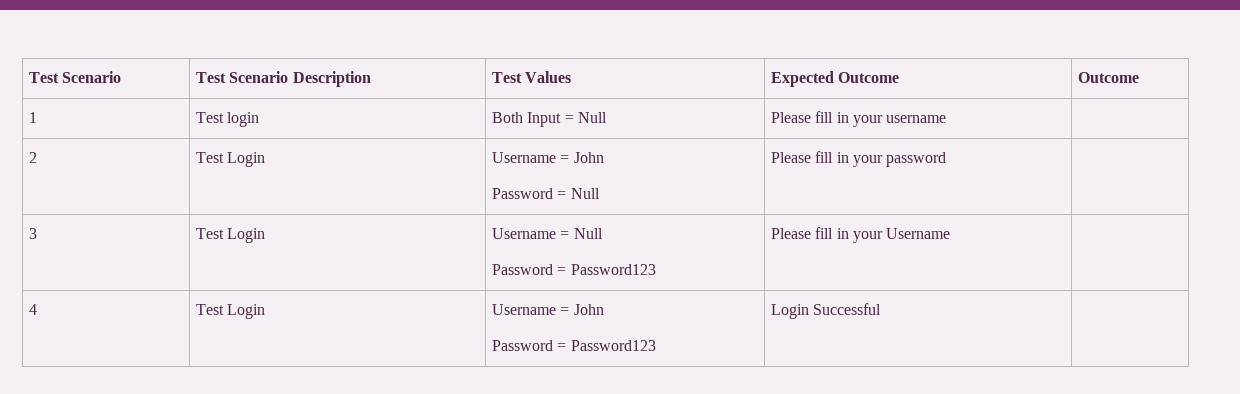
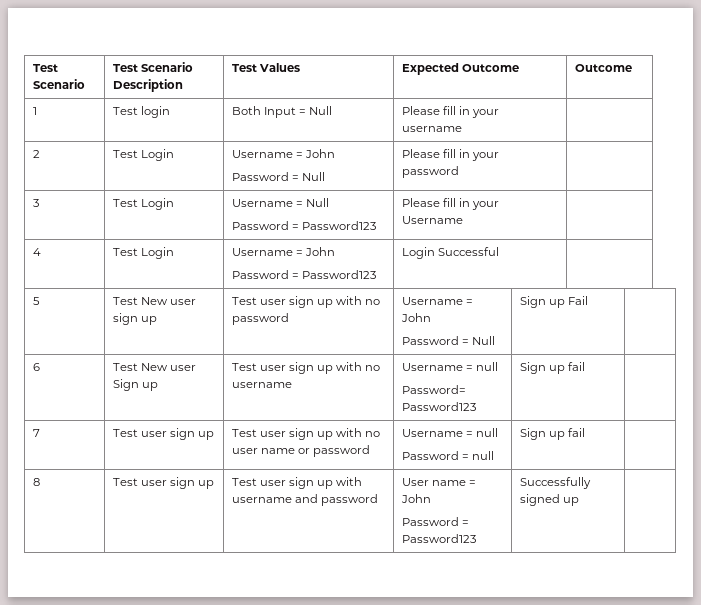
(882, 309) none -> [32,297,40,305] [112,297,197,305] [112,313,158,325] [231,296,381,308] [231,313,289,325] [401,297,474,305] [400,313,431,322] [401,336,496,345] [519,296,589,308] [32,363,40,371] [112,363,197,371] [112,379,159,391] [231,362,381,374] [231,382,292,388] [401,362,499,371] [401,385,466,394] [401,402,476,411] [519,362,586,374] [32,429,40,437] [112,428,215,440] [231,428,381,440] [231,445,371,457] [401,428,499,437] [401,451,495,460] [519,428,586,440] [32,478,40,486] [112,477,215,489] [231,477,363,489] [231,494,379,506] [401,478,477,486] [400,494,431,503] [401,517,470,526] [401,534,476,543] [519,477,591,489] [519,494,580,506] // 5 | Test New user sign up | Test user sign up with no password | Username = John // Password = Null | Sign up Fail | // 6 | Test New user Sign up | Test user sign up with no username | Username = null // Password= Password123 | Sign up fail | // 7 | Test user sign up | Test user sign up with no user name or password | Username = null // Password = null | Sign up fail | // 8 | Test user sign up | Test user sign up with username and password | User name = John // Password = Password123 | Successfully signed up |

